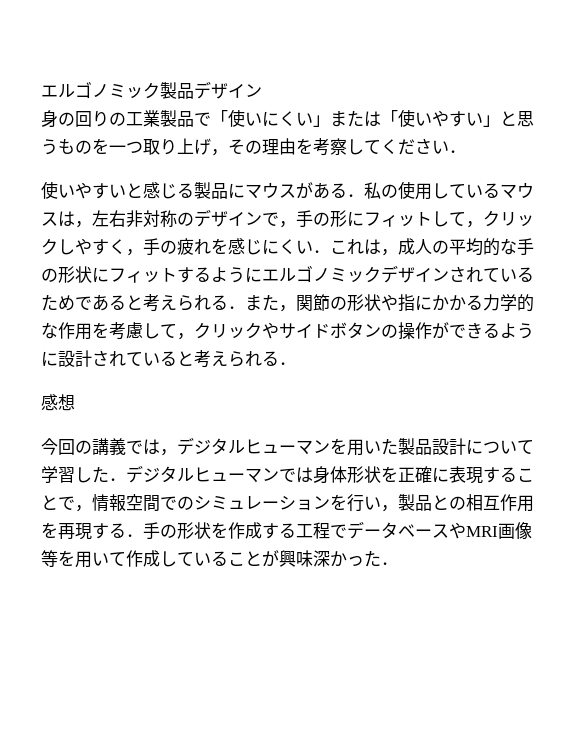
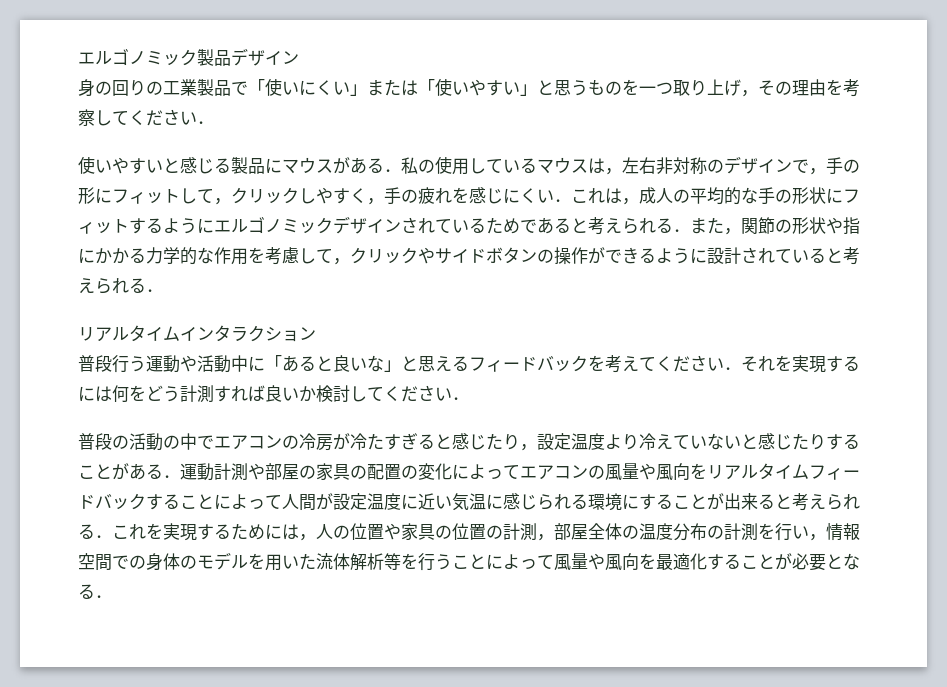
[41,394,75,411] [41,437,534,456] [41,465,534,484] [41,494,534,512] [41,521,532,540] [41,550,381,568] 感想 // 今回の講義では，デジタルヒューマンを用いた製品設計について学習した．デジタルヒューマンでは身体形状を正確に表現することで，情報空間でのシミュレーションを行い，製品との相互作用を再現する．手の形状を作成する工程でデータベースやMRI画像等を用いて作成していることが興味深かった -> [78,325,316,342] [78,355,860,373] [78,385,469,403] [78,433,860,451] [78,463,860,481] [78,493,860,511] [78,523,860,541] [78,552,860,571] [78,584,95,599] リアルタイムインタラクション // 普段行う運動や活動中に「あると良いな」と思えるフィードバックを考えてください．それを実現するには何をどう計測すれば良いか検討してください． // 普段の活動の中でエアコンの冷房が冷たすぎると感じたり，設定温度より冷えていないと感じたりすることがある．運動計測や部屋の家具の配置の変化によってエアコンの風量や風向をリアルタイムフィードバックすることによって人間が設定温度に近い気温に感じられる環境にすることが出来ると考えられる．これを実現するためには，人の位置や家具の位置の計測，部屋全体の温度分布の計測を行い，情報空間での身体のモデルを用いた流体解析等を行うことによって風量や風向を最適化することが必要となる

